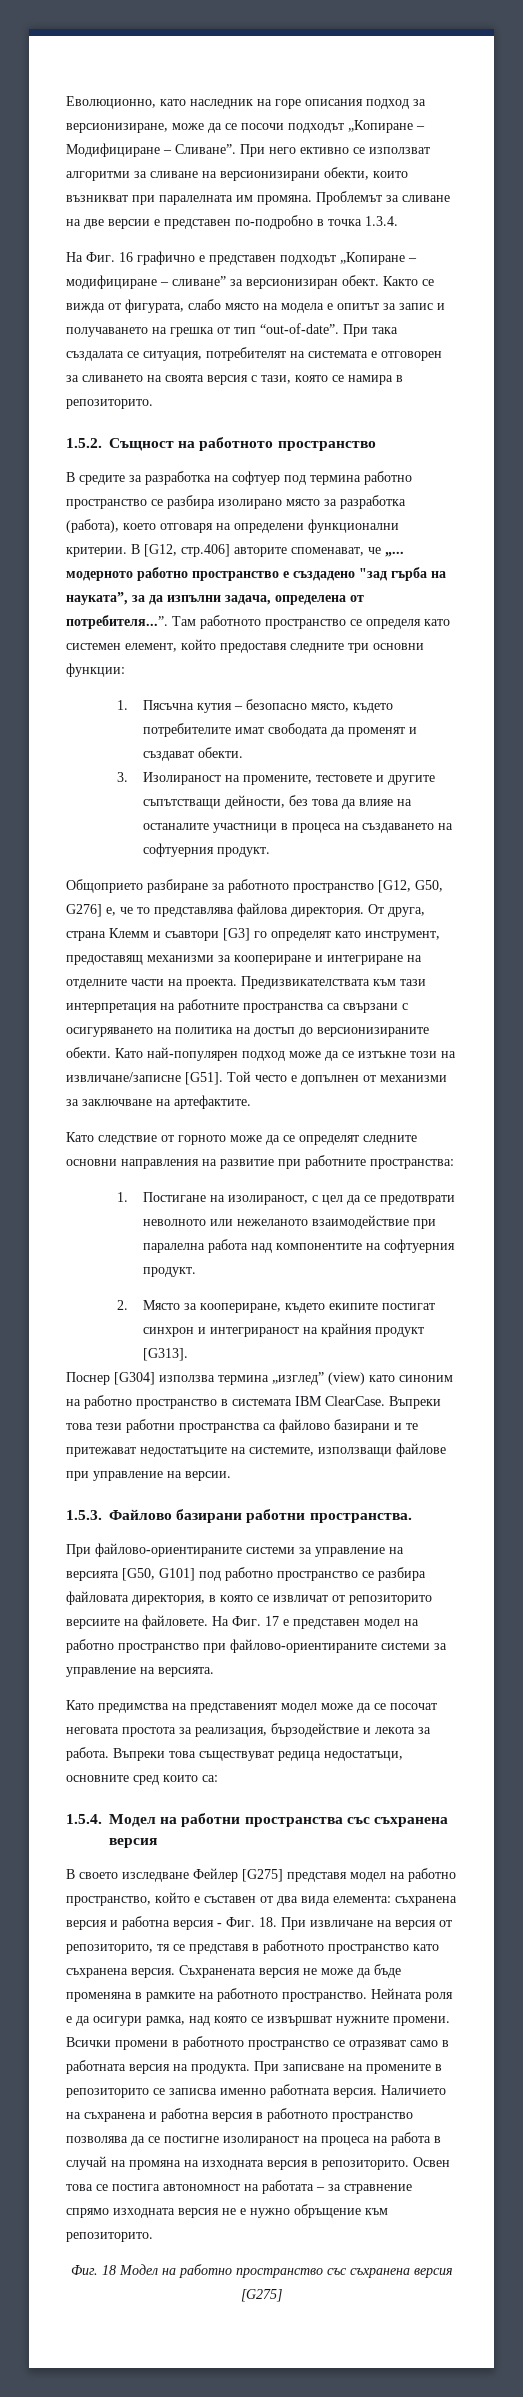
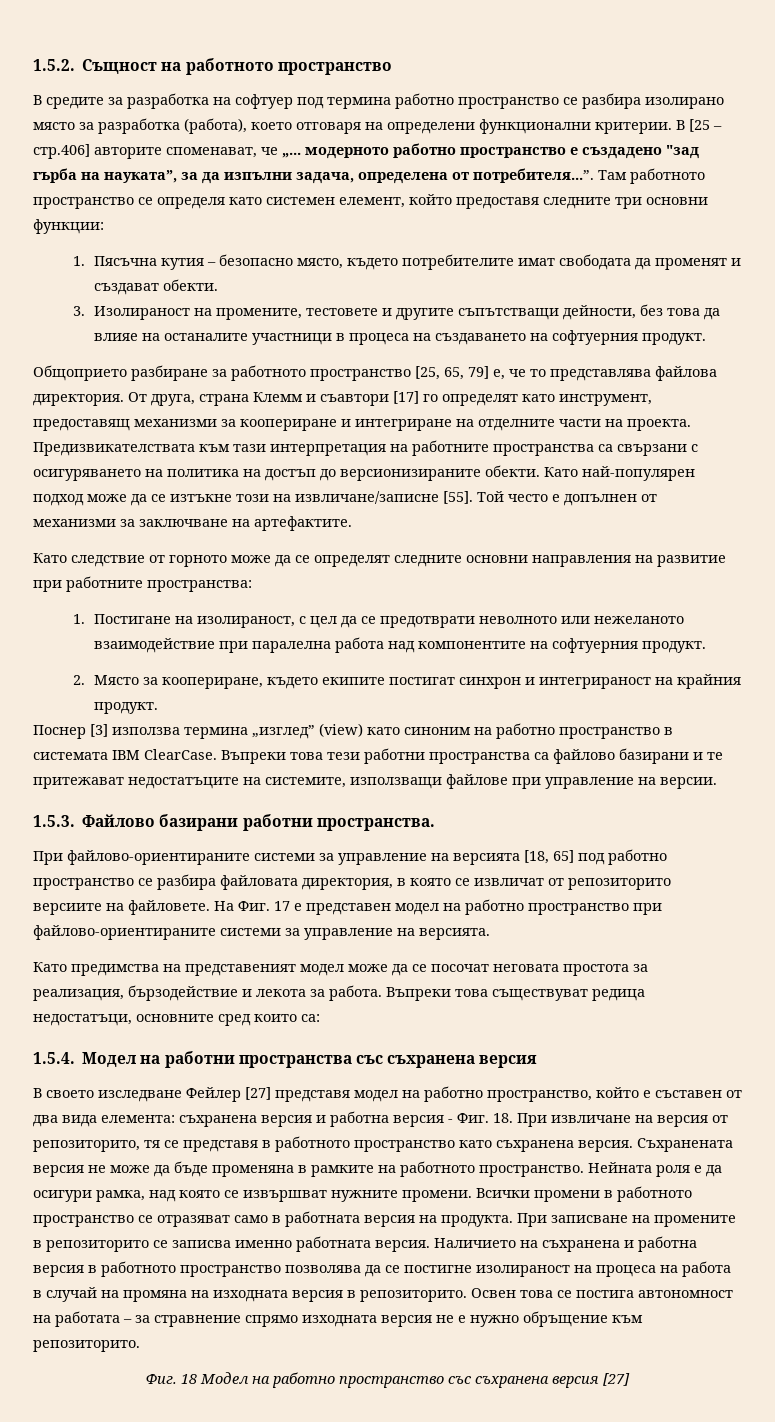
[66,96,426,109] [66,120,425,133] [66,143,430,157] [66,167,408,181] [66,191,450,205] [66,215,398,229] [66,251,417,265] [66,275,434,289] [66,299,445,313] [66,323,398,337] [66,347,442,361] [66,375,403,385] [66,399,153,409] Еволюционно, като наследник на горе описания подход за версионизиране, може да се посочи подходът „Копиране – Модифициране – Сливане”. При него ективно се използват алгоритми за сливане на версионизирани обекти, които възникват при паралелната им промяна. Проблемът за сливане на две версии е представен по-подробно в точка 1.3.4. // На Фиг. 16 графично е представен подходът „Копиране – модифициране – сливане” за версионизиран обект. Както се вижда от фигурата, слабо място на модела е опитът за запис и получаването на грешка от тип “out-of-date”. При така създалата се ситуация, потребителят на системата е отговорен за сливането на своята версия с тази, която се намира в репозиторито. // -> (33, 65) none
[144,544,177,557] [G12, -> [689,119,722,132] [25 –
[378,880,443,893] [66,904,102,917] [G12, G50, G276] -> [415,366,489,380] [25, 65, 79]
[223,928,250,941] [G3] -> [393,391,419,404] [17]
[185,1072,223,1085] [G51]. -> [443,491,473,504] [55].
[374,1327,424,1337] [142,1348,188,1361] продукт [G313]. -> [93,702,158,714] продукт.
[114,1372,155,1385] [G304] -> [90,724,108,737] [3]
[122,1568,195,1581] [G50, G101] -> [524,850,574,864] [18, 65]
[242,1869,283,1882] [G275] -> [245,1087,271,1100] [27]
[241,2289,282,2302] [G275] -> [603,1373,630,1386] [27]

